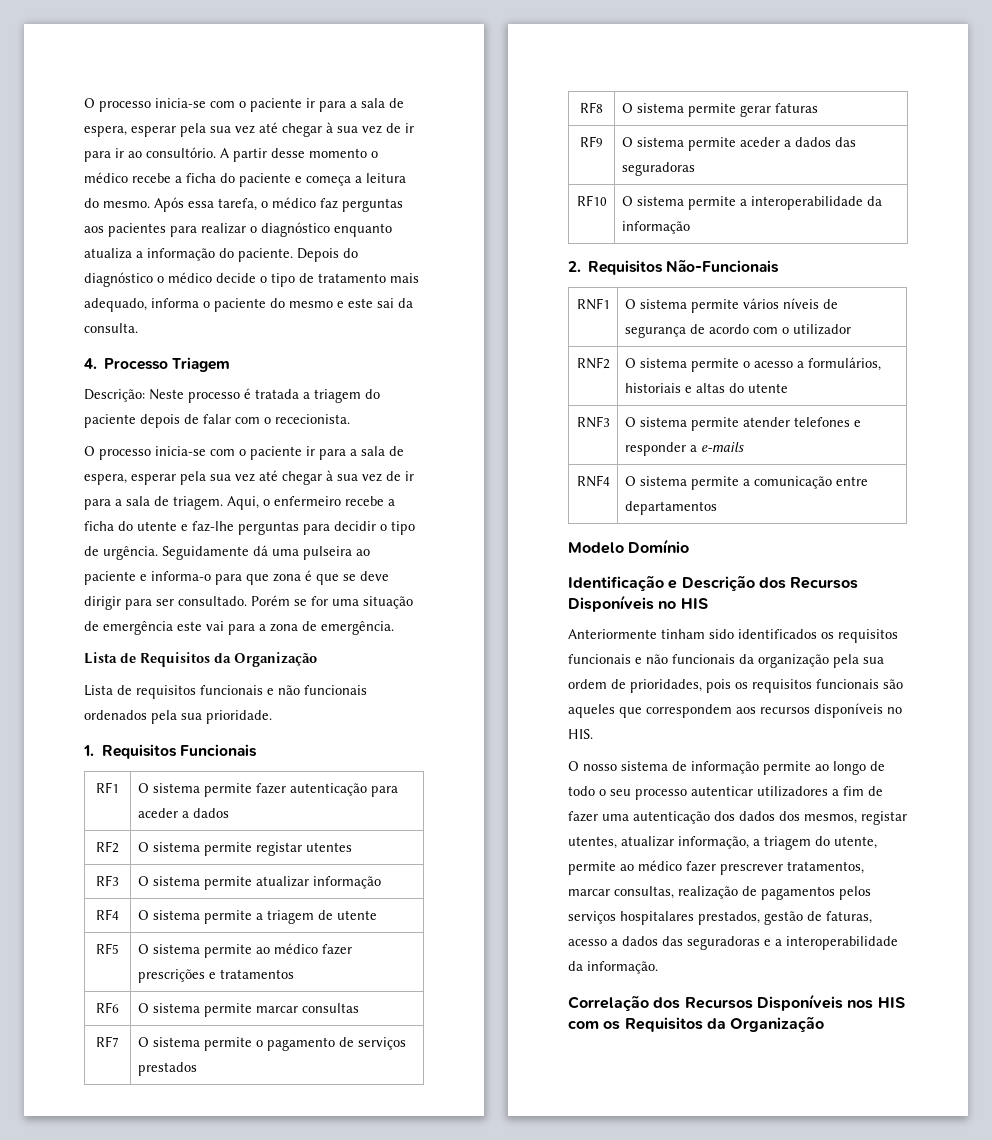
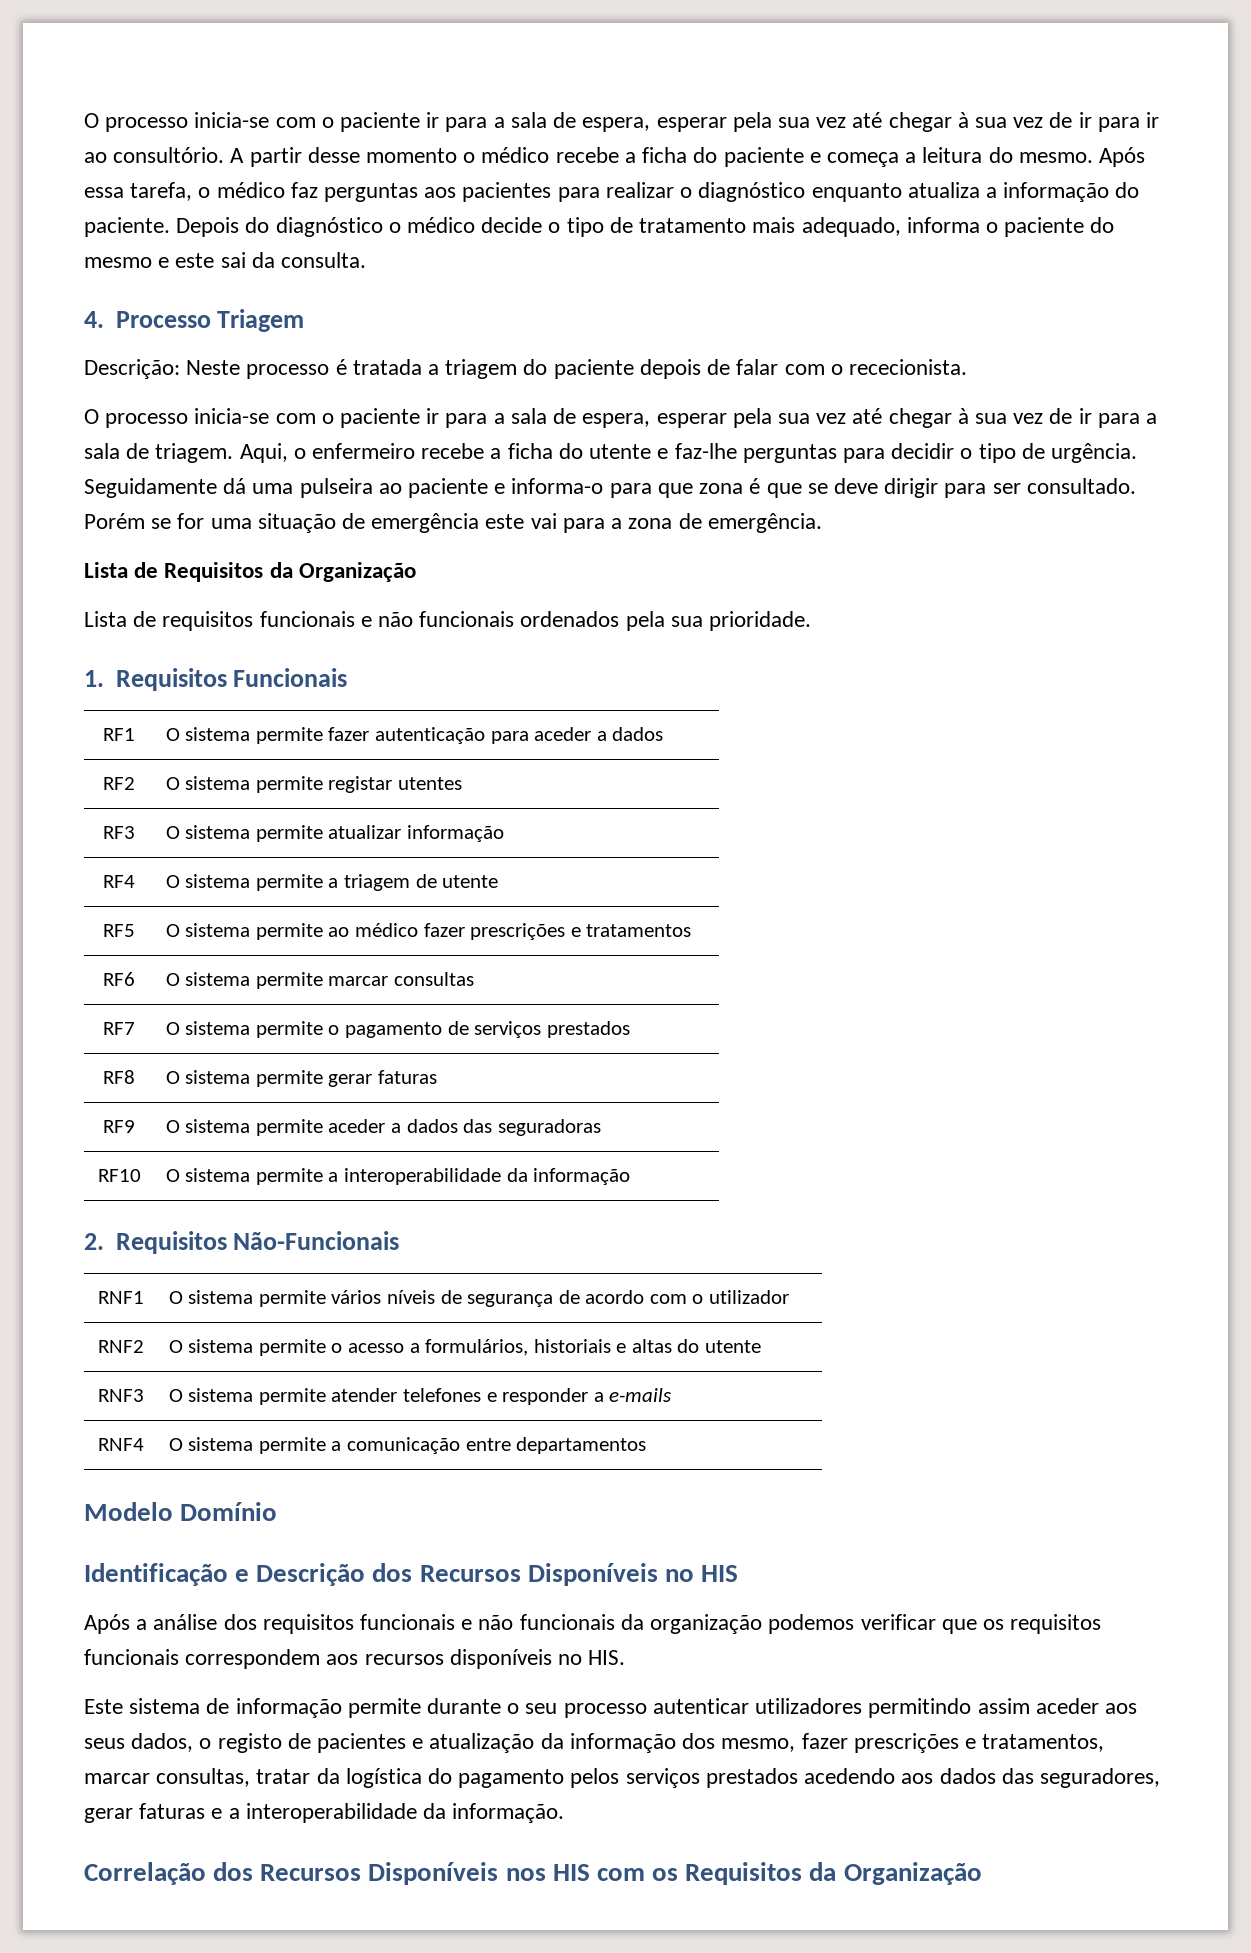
[568,629,834,639] Anteriormente tinham sido identificados os -> [84,1614,257,1634] Após a análise dos
[833,654,884,668] [568,679,903,693] [568,704,642,718] pela sua ordem de prioridades, pois os requisitos funcionais são aqueles que -> [768,1614,1102,1634] [84,1649,179,1665] podemos verificar que os requisitos funcionais
[568,761,617,771] O nosso -> [84,1699,123,1714] Este
[815,761,885,775] [568,786,595,796] ao longo de todo -> [427,1698,502,1714] durante
[832,786,883,796] [568,811,907,825] [568,836,877,850] [568,860,864,875] [568,886,871,900] [568,911,872,925] [568,936,760,950] a fim de fazer uma autenticação dos dados dos mesmos, registar utentes, atualizar informação, a triagem do utente, permite ao médico fazer prescrever tratamentos, marcar consultas, realização de pagamentos pelos serviços hospitalares prestados, gestão de faturas, acesso a dados das seguradoras -> [868,1698,1137,1718] [84,1733,1105,1753] [84,1768,1160,1788] [84,1803,206,1823] permitindo assim aceder aos seus dados, o registo de pacientes e atualização da informação dos mesmo, fazer prescrições e tratamentos, marcar consultas, tratar da logística do pagamento pelos serviços prestados acedendo aos dados das seguradores, gerar faturas

